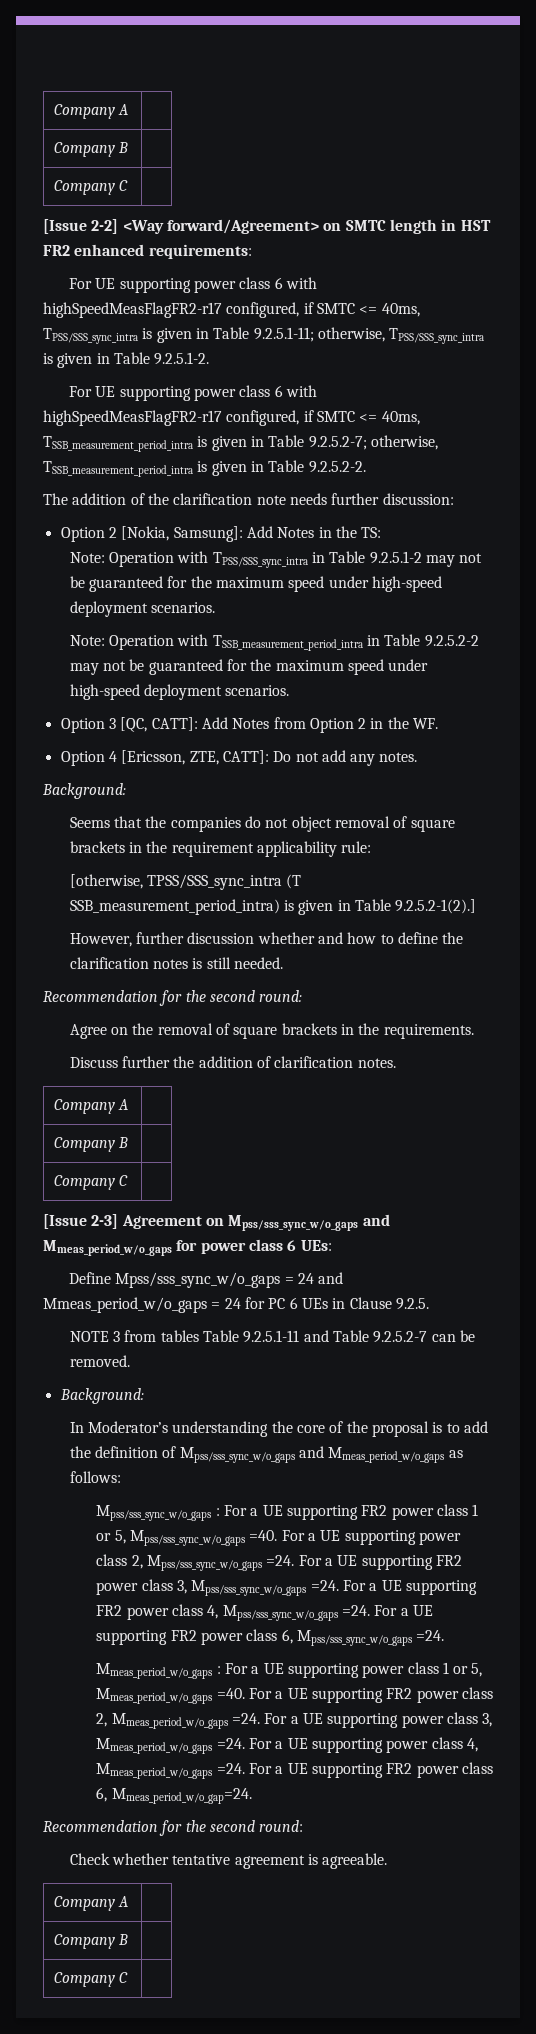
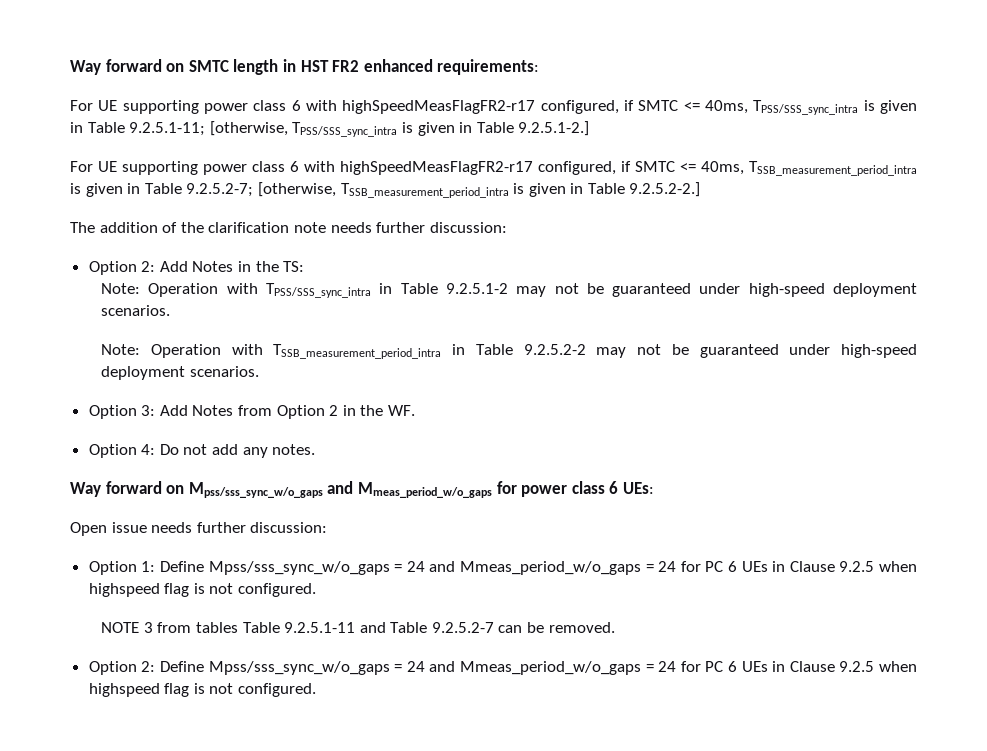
[53,104,129,119] [53,142,129,157] [53,180,129,195] [43,219,319,234] Company A | // Company B | // Company C | // [Issue 2-2] <Way forward/Agreement> -> [70,59,162,75] Way forward
[317,327,485,344] [43,352,210,368] otherwise, TPSS/SSS_sync_intra is given in Table 9.2.5.1-2. -> [209,121,590,137] [otherwise, TPSS/SSS_sync_intra is given in Table 9.2.5.1-2.]
[370,435,438,450] [43,460,366,477] otherwise, TSSB_measurement_period_intra is given in Table 9.2.5.2-2. -> [257,182,701,198] [otherwise, TSSB_measurement_period_intra is given in Table 9.2.5.2-2.]
[108,526,243,542] 2 [Nokia, Samsung]: -> [141,261,156,272] 2:
[167,576,325,592] for the maximum speed -> (692, 290) none
[226,659,384,675] for the maximum speed -> (779, 351) none
[108,717,198,732] 3 [QC, CATT]: -> [141,405,156,416] 3:
[108,750,269,765] 4 [Ericsson, ZTE, CATT]: -> [141,444,156,455] 4:
[42,783,126,799] [69,816,455,832] [69,841,372,857] [69,874,302,890] [69,899,477,915] [69,932,464,947] [69,957,283,969] [43,990,303,1006] [69,1023,474,1039] [69,1056,396,1068] [53,1099,129,1114] [53,1137,129,1152] [53,1175,129,1190] [43,1214,202,1229] Background: // Seems that the companies do not object removal of square brackets in the requirement applicability rule: // [otherwise, TPSS/SSS_sync_intra (T SSB_measurement_period_intra) is given in Table 9.2.5.2-1(2).] // However, further discussion whether and how to define the clarification notes is still needed. // Recommendation for the second round: // Agree on the removal of square brackets in the requirements. // Discuss further the addition of clarification notes. // Company A | // Company B | // Company C | // [Issue 2-3] Agreement -> [70,481,162,497] Way forward
(332, 1245) none -> [70,522,328,536] [88,561,156,575] Open issue needs further discussion: // Option 1:
[395,1298,429,1310] 9.2.5. -> [839,561,918,572] [88,583,317,597] 9.2.5 when highspeed flag is not configured.
[59,1388,144,1404] [69,1421,488,1437] [69,1446,463,1463] [69,1471,121,1483] [96,1504,479,1521] [96,1530,461,1546] [96,1554,462,1571] [96,1579,477,1596] [96,1604,433,1621] [96,1629,445,1646] [96,1662,483,1679] [96,1687,493,1704] [96,1712,493,1729] [96,1737,478,1754] [96,1762,493,1779] [96,1787,252,1804] [43,1820,304,1836] [69,1853,388,1869] [53,1896,129,1911] [53,1934,129,1949] [53,1972,129,1987] Background: // In Moderator’s understanding the core of the proposal is to add the definition of Mpss/sss_sync_w/o_gaps and Mmeas_period_w/o_gaps as follows: // Mpss/sss_sync_w/o_gaps : For a UE supporting FR2 power class 1 or 5, Mpss/sss_sync_w/o_gaps =40. For a UE supporting power class 2, Mpss/sss_sync_w/o_gaps =24. For a UE supporting FR2 power class 3, Mpss/sss_sync_w/o_gaps =24. For a UE supporting FR2 power class 4, Mpss/sss_sync_w/o_gaps =24. For a UE supporting FR2 power class 6, Mpss/sss_sync_w/o_gaps =24. // Mmeas_period_w/o_gaps : For a UE supporting power class 1 or 5, Mmeas_period_w/o_gaps =40. For a UE supporting FR2 power class 2, Mmeas_period_w/o_gaps =24. For a UE supporting power class 3, Mmeas_period_w/o_gaps =24. For a UE supporting power class 4, Mmeas_period_w/o_gaps =24. For a UE supporting FR2 power class 6, Mmeas_period_w/o_gap=24. // Recommendation for the second round: // Check whether tentative agreement is agreeable. // Company A | // Company B | // Company C | -> [88,661,918,675] [88,683,317,697] Option 2: Define Mpss/sss_sync_w/o_gaps = 24 and Mmeas_period_w/o_gaps = 24 for PC 6 UEs in Clause 9.2.5 when highspeed flag is not configured.

